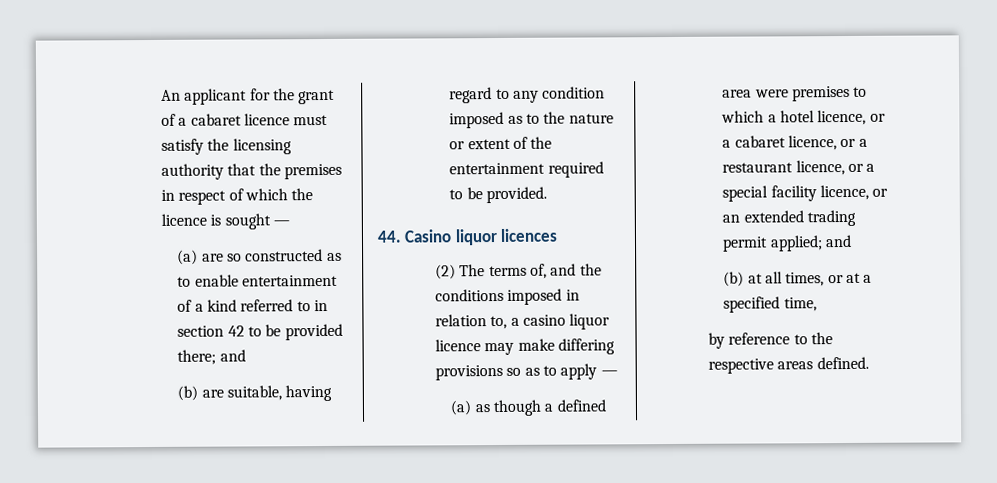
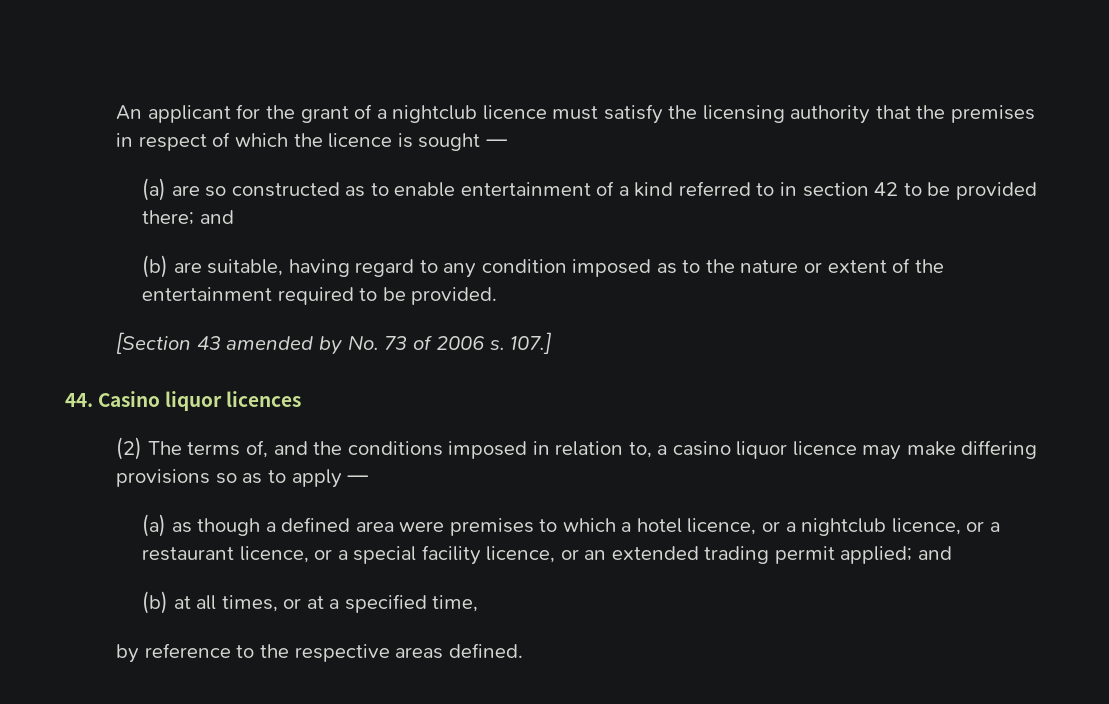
[190,113,242,126] cabaret -> [392,105,478,123] nightclub
(547, 195) none -> [116,332,553,355] // [Section 43 amended by No. 73 of 2006 s. 107.]
[734,135,786,148] cabaret -> [801,518,887,536] nightclub

